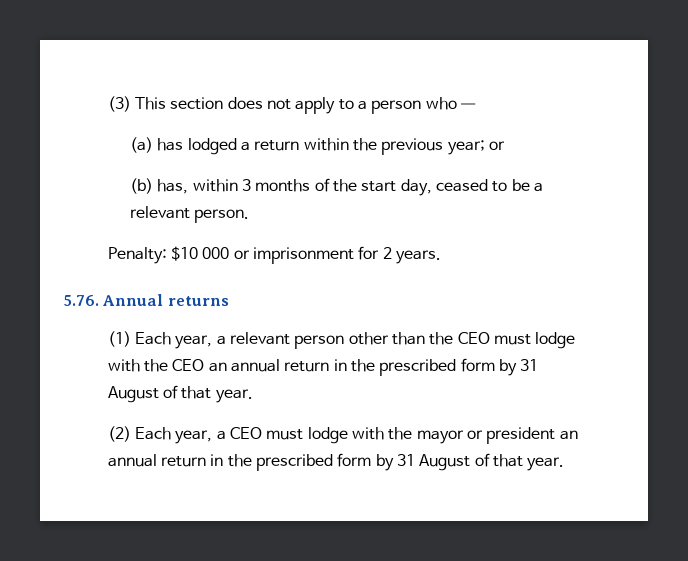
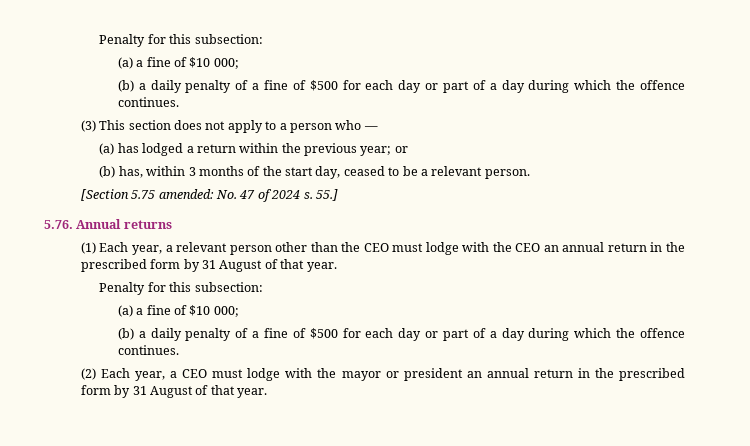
(107, 104) none -> [99,34,263,47] [117,57,239,69] [117,80,685,93] [117,97,179,107] Penalty for this subsection: // (a) a fine of $10 000; // (b) a daily penalty of a fine of $500 for each day or part of a day during which the offence continues. //
[107,246,441,264] Penalty: $10 000 or imprisonment for 2 years. -> [80,189,338,202] [Section 5.75 amended: No. 47 of 2024 s. 55.]
(253, 396) none -> [99,282,263,295] [117,305,239,317] [117,328,685,341] [117,345,179,355] // Penalty for this subsection: // (a) a fine of $10 000; // (b) a daily penalty of a fine of $500 for each day or part of a day during which the offence continues.

